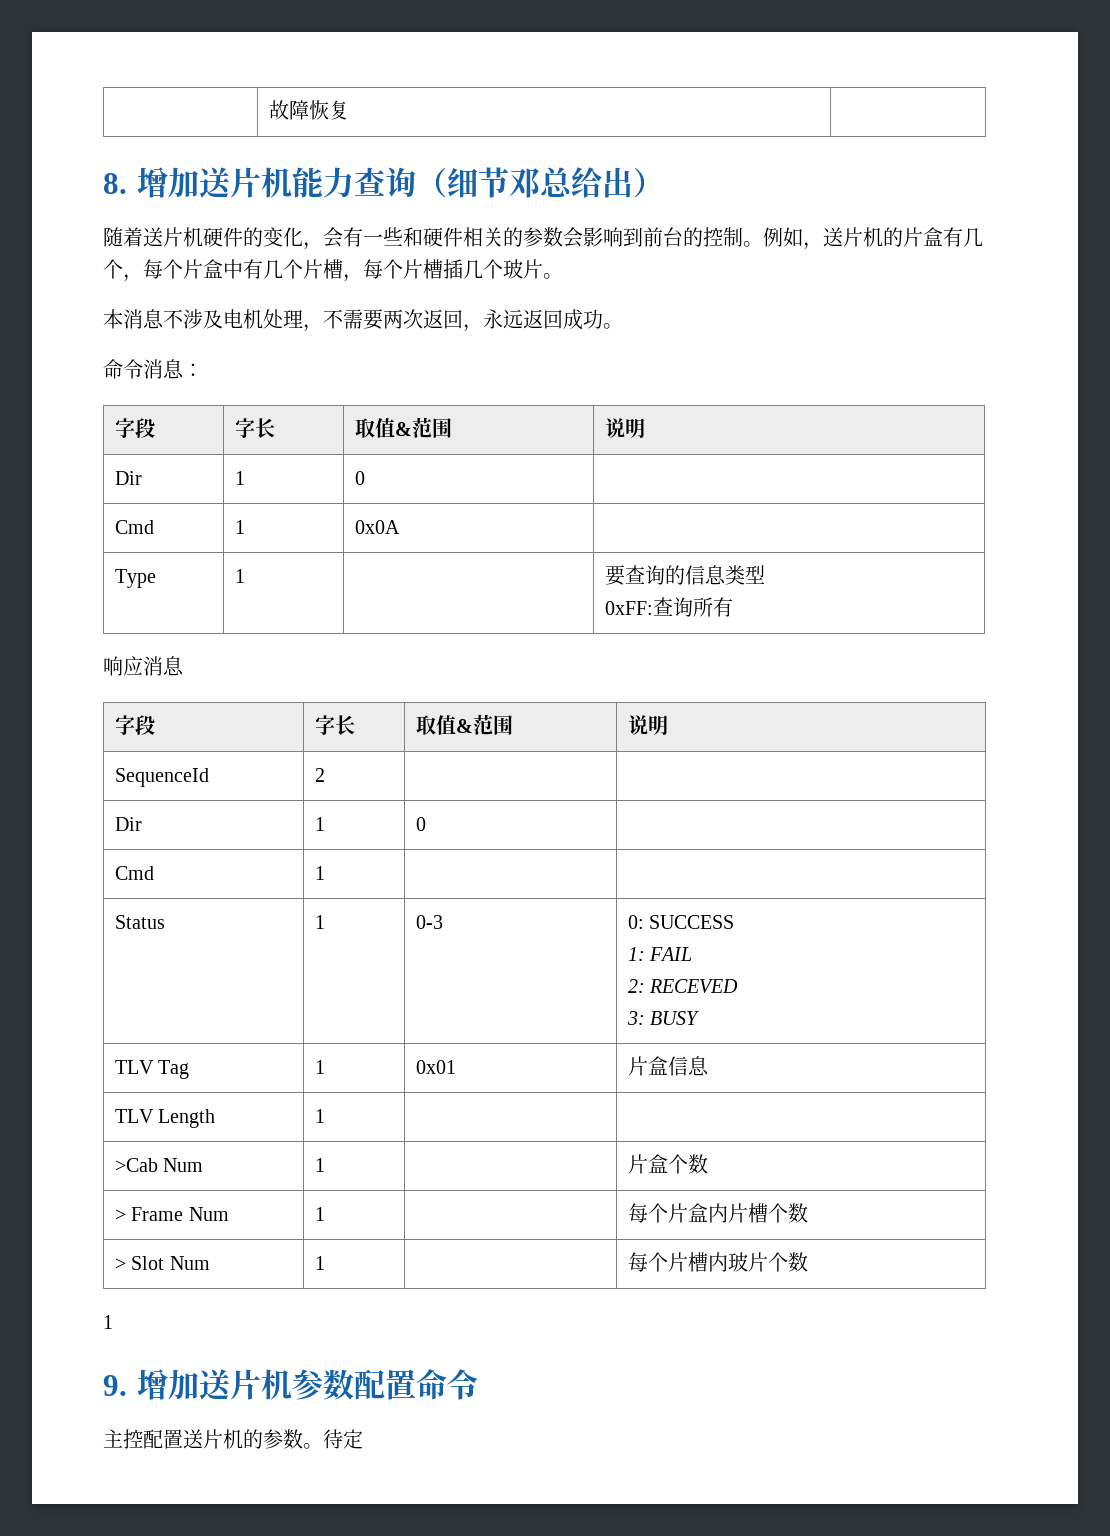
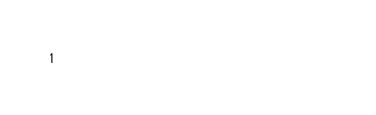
[268,100,349,120] [103,167,664,198] [103,227,983,250] [103,259,563,282] [103,309,623,332] [103,359,203,379] [114,418,155,438] [234,418,275,438] [354,417,452,438] [604,418,645,438] [114,471,142,485] [234,471,245,485] [354,471,365,485] [114,520,154,534] [234,520,245,534] [354,520,400,534] [114,569,156,588] [234,569,245,583] [604,565,765,586] [604,597,733,617] [103,656,184,676] [114,715,155,735] [314,715,355,735] [415,714,513,735] [627,715,668,735] [114,768,209,787] [314,768,325,782] [114,817,142,831] [314,817,325,831] [415,817,426,831] [114,866,154,880] [314,866,325,880] [114,915,165,929] [314,915,325,929] [415,915,443,929] [627,915,735,929] [627,947,693,961] [627,979,739,993] [626,1011,700,1025] [114,1060,190,1079] [314,1060,325,1074] [415,1060,456,1074] [627,1056,709,1076] [114,1109,216,1128] [314,1109,325,1123] [114,1158,204,1172] [314,1158,325,1172] [627,1154,708,1174] [114,1207,229,1221] [314,1207,325,1221] [627,1203,808,1223] [114,1256,210,1270] [314,1256,325,1270] [627,1252,808,1272] [103,1315,113,1329] [103,1369,478,1400] [103,1429,363,1449] | 故障恢复 | // 8.增加送片机能力查询（细节邓总给出） // 随着送片机硬件的变化，会有一些和硬件相关的参数会影响到前台的控制。例如，送片机的片盒有几个，每个片盒中有几个片槽，每个片槽插几个玻片。 // 本消息不涉及电机处理，不需要两次返回，永远返回成功。 // 命令消息： // 字段 | 字长 | 取值&范围 | 说明 // Dir | 1 | 0 | // Cmd | 1 | 0x0A | // Type | 1 | | 要查询的信息类型 // 0xFF:查询所有 // 响应消息 // 字段 | 字长 | 取值&范围 | 说明 // SequenceId | 2 | | // Dir | 1 | 0 | // Cmd | 1 | | // Status | 1 | 0-3 | 0: SUCCESS // 1: FAIL // 2: RECEVED // 3: BUSY // TLV Tag | 1 | 0x01 | 片盒信息 // TLV Length | 1 | | // >Cab Num | 1 | | 片盒个数 // > Frame Num | 1 | | 每个片盒内片槽个数 // > Slot Num | 1 | | 每个片槽内玻片个数 // 1 // 9.增加送片机参数配置命令 // 主控配置送片机的参数。待定 -> [50,53,53,63] 1

